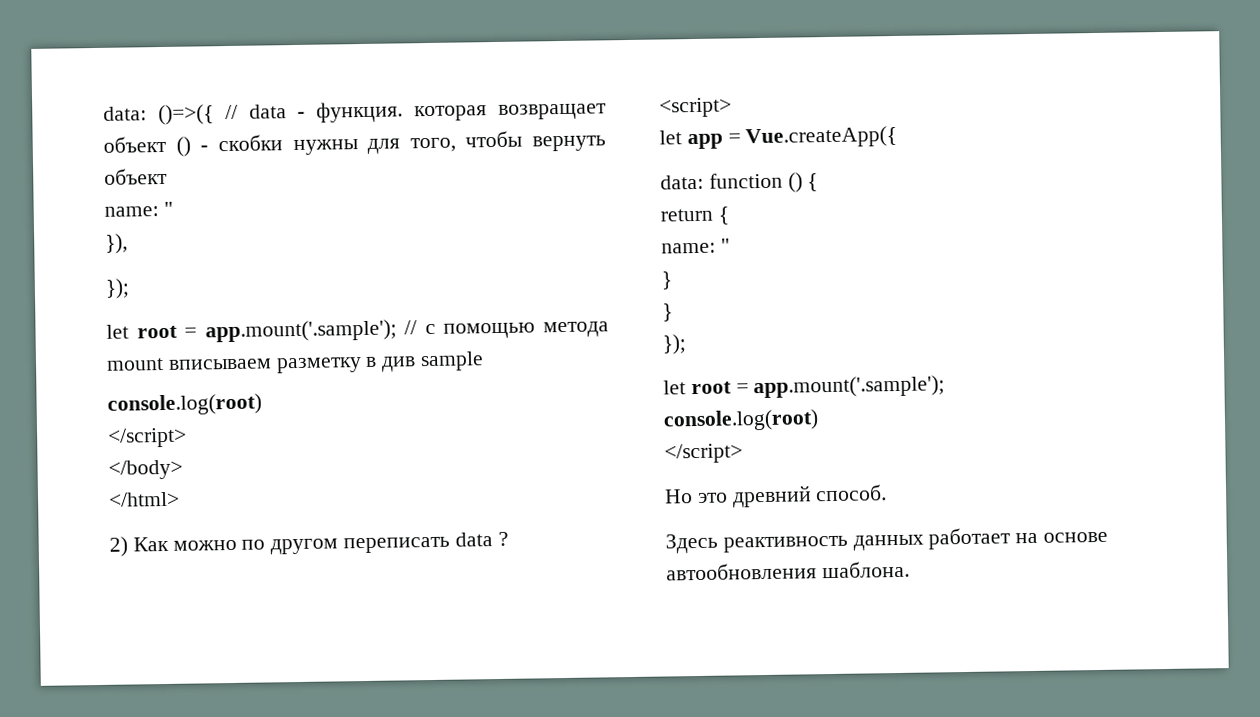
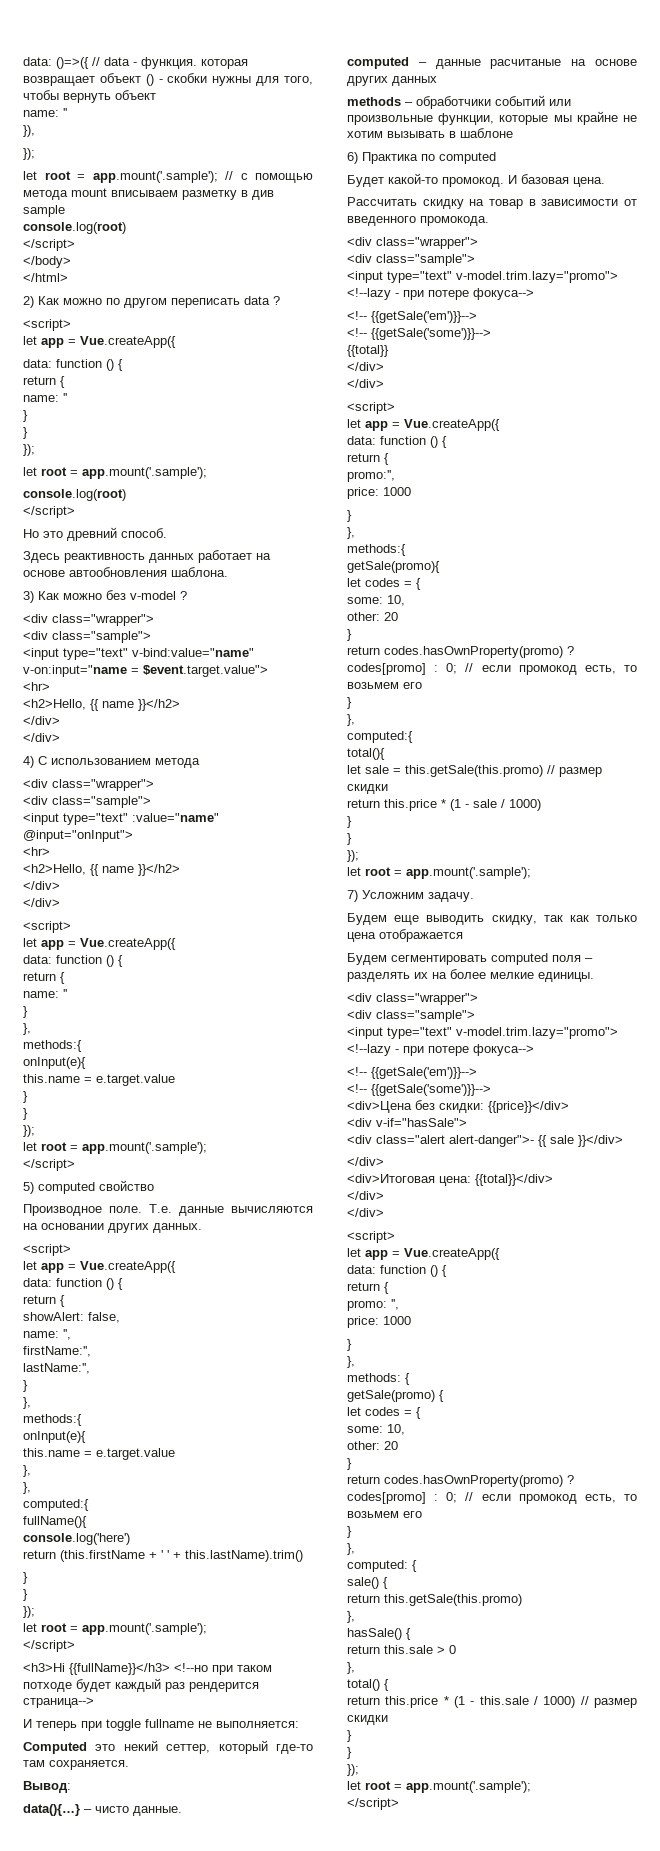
(910, 569) none -> [23,590,187,603] [23,614,154,626] [23,631,151,643] [23,648,254,660] [23,665,268,677] [23,682,50,691] [23,699,180,711] [23,716,60,725] [23,733,60,742] [23,756,200,768] [23,779,154,791] [23,796,151,808] [23,813,219,825] [23,830,133,842] [23,847,50,856] [23,864,180,876] [23,881,60,890] [23,898,60,907] [23,921,71,933] [23,938,176,950] [23,955,123,967] [23,972,65,984] [23,989,67,998] [23,1006,28,1018] [23,1023,31,1035] [23,1040,82,1052] [23,1057,86,1069] [23,1074,175,1086] [23,1091,28,1103] [23,1108,28,1120] [23,1125,35,1137] [23,1142,207,1154] [23,1159,75,1171] [23,1180,154,1194] [23,1204,313,1216] [23,1223,202,1233] [23,1244,71,1256] [23,1261,176,1273] [23,1278,123,1290] [23,1295,65,1307] [23,1312,120,1323] [23,1329,71,1340] [23,1346,91,1357] [23,1363,90,1374] [23,1380,28,1392] [23,1397,31,1409] [23,1414,82,1426] [23,1431,86,1443] [23,1448,175,1460] [23,1465,31,1477] [23,1482,31,1494] [23,1499,89,1511] [23,1516,87,1528] [23,1533,130,1545] [23,1550,303,1562] [23,1572,28,1584] [23,1589,28,1601] [23,1606,35,1618] [23,1623,207,1635] [23,1640,75,1652] [23,1663,272,1675] [23,1678,259,1692] [23,1697,94,1708] [23,1719,299,1731] [23,1740,313,1754] [23,1760,129,1770] [23,1781,71,1793] [23,1804,182,1816] [347,57,637,69] [347,76,437,86] [347,95,571,109] [347,111,637,125] [347,128,513,138] [347,152,496,164] [347,173,605,187] [347,197,637,209] [347,216,489,226] [347,237,478,249] [347,254,475,266] [347,271,618,283] [347,288,534,300] [347,311,477,323] [347,328,491,340] [347,345,389,357] [347,362,384,371] [347,379,384,388] [347,402,395,414] [347,419,500,431] [347,436,447,448] [347,453,389,465] [347,470,395,482] [347,487,411,499] [347,510,352,522] [347,527,355,539] [347,544,406,556] [347,561,440,573] [347,578,421,590] [347,595,405,606] [347,612,398,621] [347,629,352,641] [347,646,574,658] [347,663,637,675] [347,682,422,689] [347,697,352,709] [347,714,355,726] [347,731,413,743] [347,748,385,760] [347,765,602,777] [347,784,388,794] [347,799,541,811] [347,816,352,828] [347,833,352,845] [347,850,359,862] [347,867,531,879] [347,890,474,902] [347,913,637,925] [347,929,463,942] [347,953,593,965] [347,969,594,982] [347,993,478,1005] [347,1010,475,1022] [347,1027,618,1039] [347,1044,534,1056] [347,1067,477,1079] [347,1084,491,1096] [347,1100,569,1113] [347,1118,467,1127] [347,1135,623,1147] [347,1157,384,1166] [347,1174,553,1186] [347,1191,384,1200] [347,1208,384,1217] [347,1231,395,1243] [347,1248,500,1260] [347,1265,447,1277] [347,1282,389,1294] [347,1299,399,1311] [347,1316,411,1328] [347,1339,352,1351] [347,1356,355,1368] [347,1373,410,1385] [347,1390,444,1402] [347,1407,421,1419] [347,1424,405,1435] [347,1441,398,1450] [347,1458,352,1470] [347,1475,574,1487] [347,1492,637,1504] [347,1511,422,1518] [347,1526,352,1538] [347,1543,355,1555] [347,1560,417,1572] [347,1577,388,1589] [347,1594,522,1606] [347,1611,355,1623] [347,1628,411,1640] [347,1645,456,1654] [347,1662,355,1674] [347,1679,389,1691] [347,1696,637,1708] [347,1715,388,1725] [347,1730,352,1742] [347,1747,352,1759] [347,1764,359,1776] [347,1781,531,1793] [347,1798,399,1810] // 3) Как можно без v-model ? // <div class="wrapper"> // <div class="sample"> // <input type="text" v-bind:value="name" v-on:input="name = $event.target.value"> // <hr> // <h2>Hello, {{ name }}</h2> // </div> // </div> // 4) С использованием метода // <div class="wrapper"> // <div class="sample"> // <input type="text" :value="name" @input="onInput"> // <hr> // <h2>Hello, {{ name }}</h2> // </div> // </div> // <script> // let app = Vue.createApp({ // data: function () { // return { // name: '' // } // }, // methods:{ // onInput(e){ // this.name = e.target.value // } // } // }); // let root = app.mount('.sample'); // </script> // 5) computed свойство // Производное поле. Т.е. данные вычисляются на основании других данных. // <script> // let app = Vue.createApp({ // data: function () { // return { // showAlert: false, // name: '', // firstName:'', // lastName:'', // } // }, // methods:{ // onInput(e){ // this.name = e.target.value // }, // }, // computed:{ // fullName(){ // console.log('here') // return (this.firstName + ' ' + this.lastName).trim() // } // } // }); // let root = app.mount('.sample'); // </script> // <h3>Hi {{fullName}}</h3> <!--но при таком потходе будет каждый раз рендерится страница--> // И теперь при toggle fullname не выполняется: // Computed это некий сеттер, который где-то там сохраняется. // Вывод: // data(){…} – чисто данные. // computed – данные расчитаные на основе других данных // methods – обработчики событий или произвольные функции, которые мы крайне не хотим вызывать в шаблоне // 6) Практика по computed // Будет какой-то промокод. И базовая цена. // Рассчитать скидку на товар в зависимости от введенного промокода. // <div class="wrapper"> // <div class="sample"> // <input type="text" v-model.trim.lazy="promo"> <!--lazy - при потере фокуса--> // <!-- {{getSale('em')}}--> // <!-- {{getSale('some')}}--> // {{total}} // </div> // </div> // <script> // let app = Vue.createApp({ // data: function () { // return { // promo:'', // price: 1000 // } // }, // methods:{ // getSale(promo){ // let codes = { // some: 10, // other: 20 // } // return codes.hasOwnProperty(promo) ? codes[promo] : 0; // если промокод есть, то возьмем его // } // }, // computed:{ // total(){ // let sale = this.getSale(this.promo) // размер скидки // return this.price * (1 - sale / 1000) // } // } // }); // let root = app.mount('.sample'); // 7) Усложним задачу. // Будем еще выводить скидку, так как только цена отображается // Будем сегментировать computed поля – разделять их на более мелкие единицы. // <div class="wrapper"> // <div class="sample"> // <input type="text" v-model.trim.lazy="promo"> <!--lazy - при потере фокуса--> // <!-- {{getSale('em')}}--> // <!-- {{getSale('some')}}--> // <div>Цена без скидки: {{price}}</div> // <div v-if="hasSale"> // <div class="alert alert-danger">- {{ sale }}</div> // </div> // <div>Итоговая цена: {{total}}</div> // </div> // </div> // <script> // let app = Vue.createApp({ // data: function () { // return { // promo: '', // price: 1000 // } // }, // methods: { // getSale(promo) { // let codes = { // some: 10, // other: 20 // } // return codes.hasOwnProperty(promo) ? codes[promo] : 0; // если промокод есть, то возьмем его // } // }, // computed: { // sale() { // return this.getSale(this.promo) // }, // hasSale() { // return this.sale > 0 // }, // total() { // return this.price * (1 - this.sale / 1000) // размер скидки // } // } // }); // let root = app.mount('.sample'); // </script>

